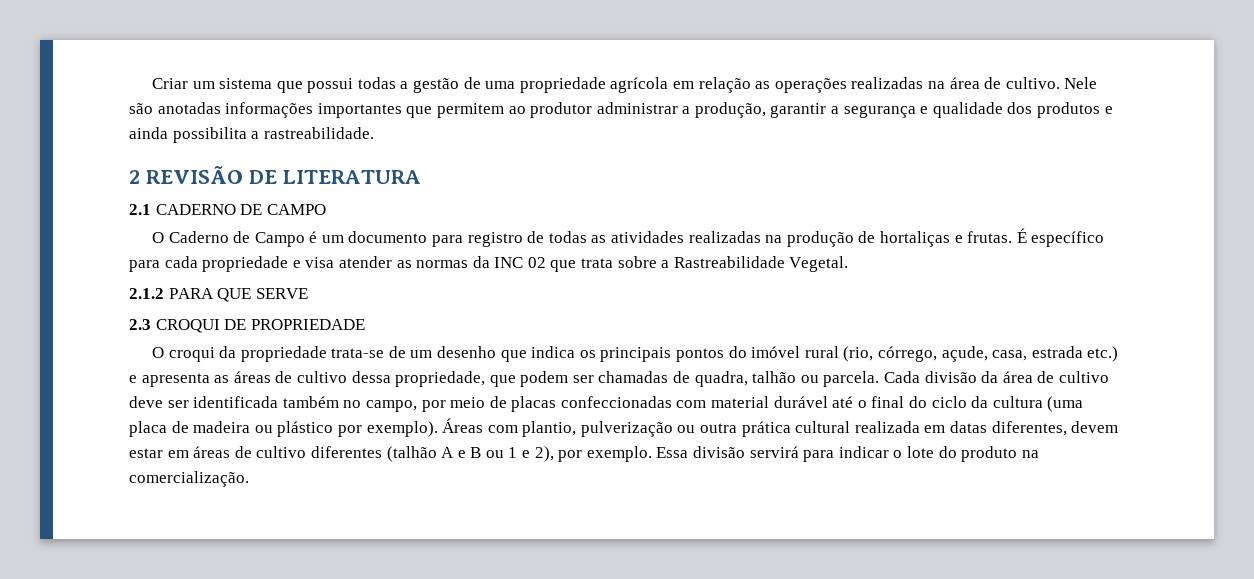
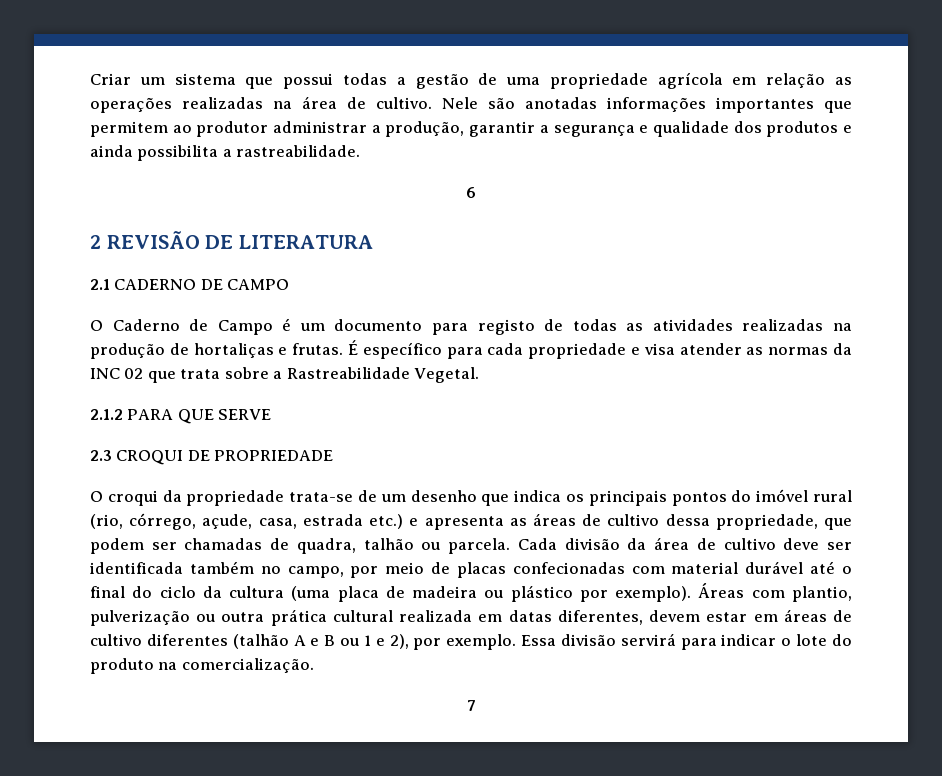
(374, 133) none -> [466,187,476,198] // 6
[467,232,523,247] registro -> [477,319,535,335] registo
[560,396,672,408] confeccionadas -> [512,562,625,574] confecionadas
(249, 479) none -> [466,700,476,711] // 7

